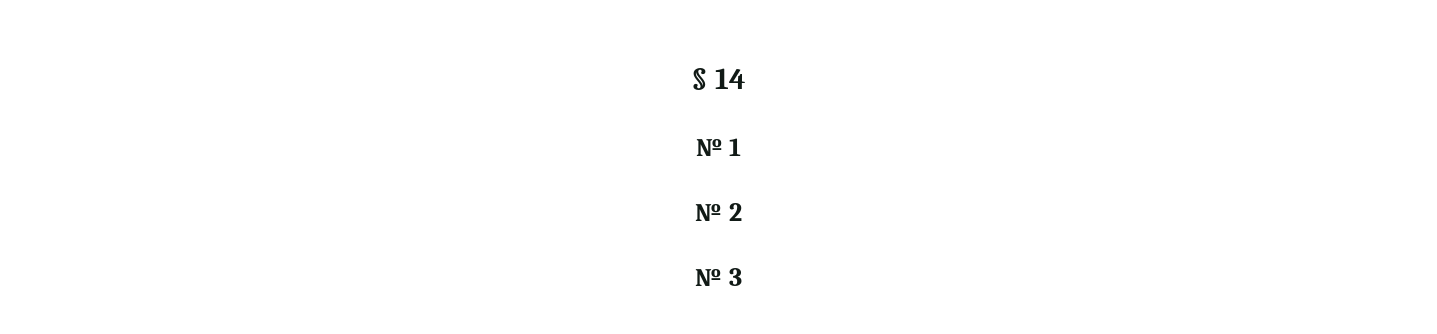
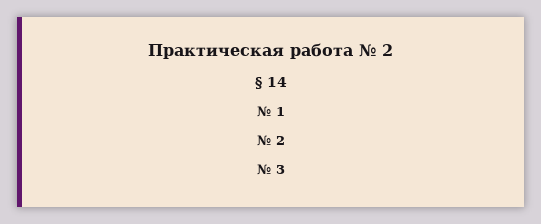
(691, 79) none -> [148,43,393,59] Практическая работа № 2 //

